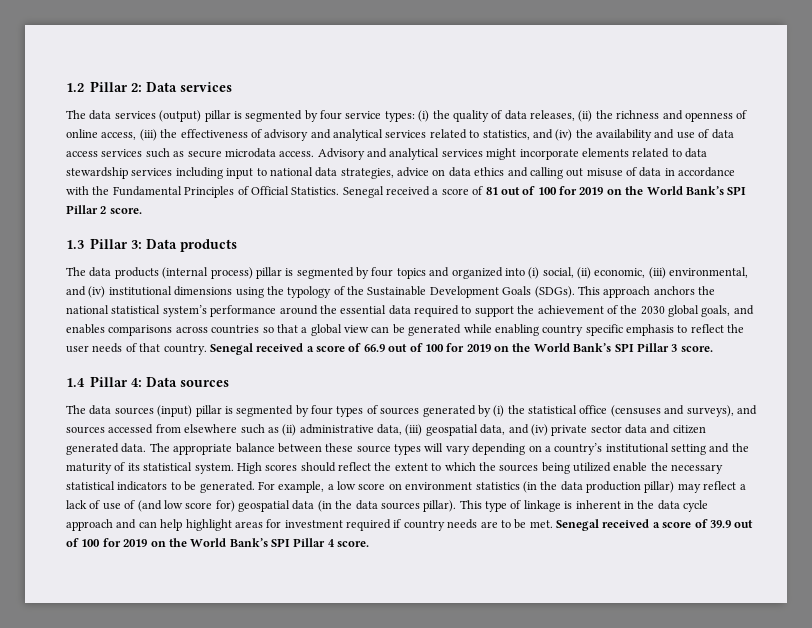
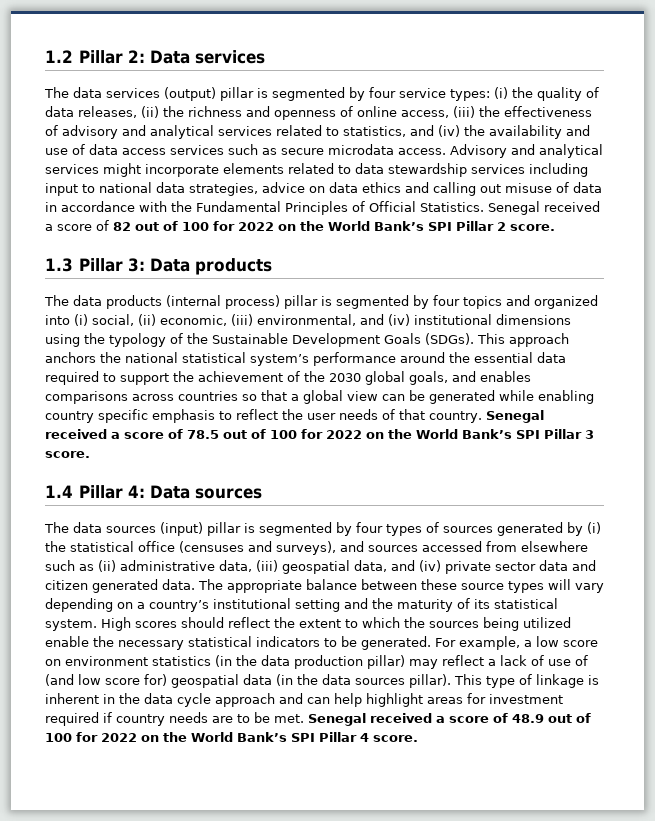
[485,186,604,195] 81 out of 100 for 2019 -> [113,221,274,231] 82 out of 100 for 2022
[363,343,491,352] 66.9 out of 100 for 2019 -> [187,429,362,439] 78.5 out of 100 for 2022
[709,520,754,528] [66,538,148,547] 39.9 out of 100 for 2019 -> [512,713,591,723] [45,732,137,742] 48.9 out of 100 for 2022

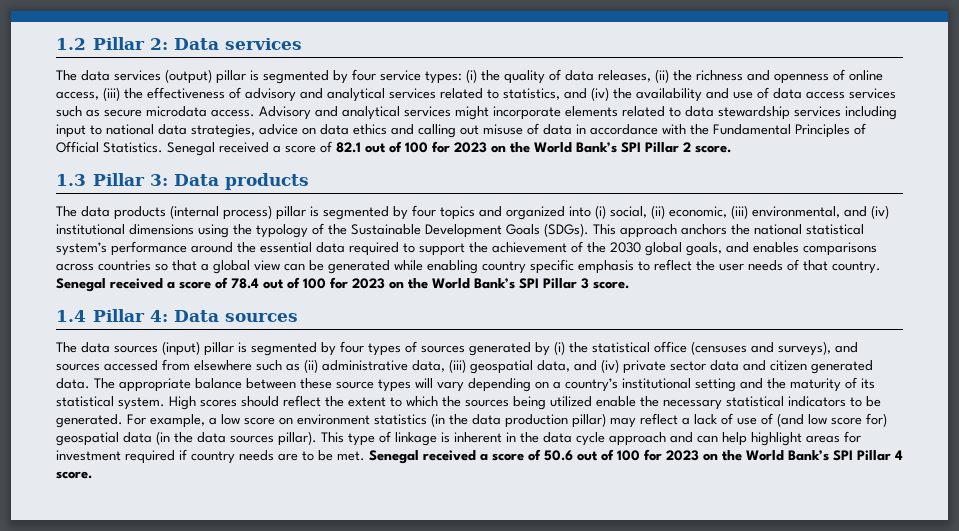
[113,221,274,231] 82 out of 100 for 2022 -> [336,141,487,153] 82.1 out of 100 for 2023
[187,429,362,439] 78.5 out of 100 for 2022 -> [231,277,385,289] 78.4 out of 100 for 2023
[512,713,591,723] [45,732,137,742] 48.9 out of 100 for 2022 -> [544,449,699,461] 50.6 out of 100 for 2023

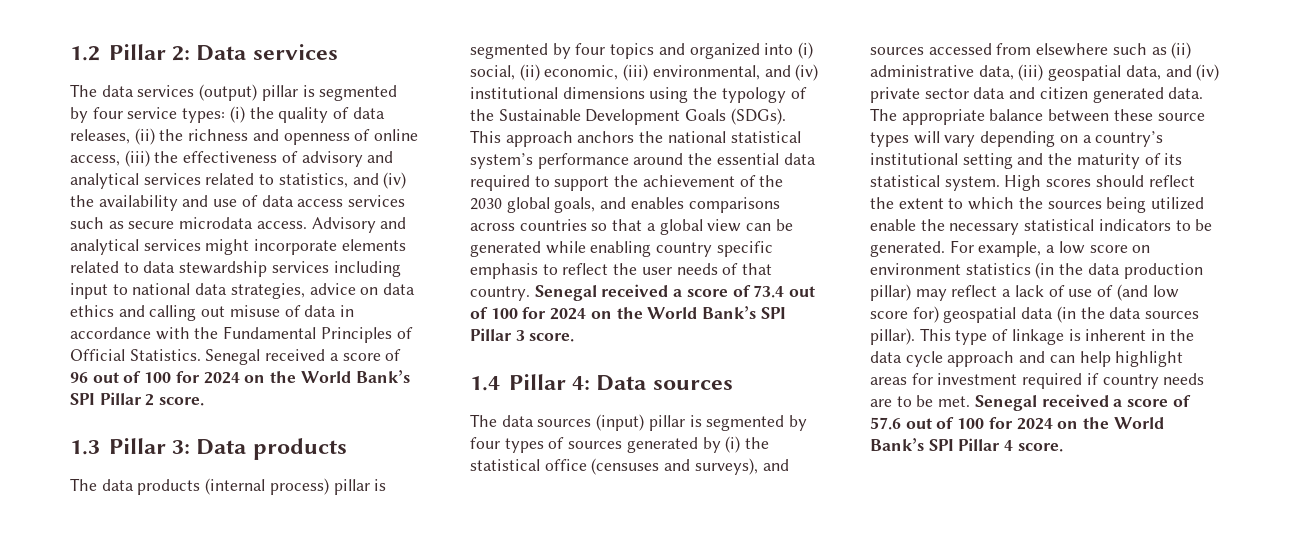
[336,141,487,153] 82.1 out of 100 for 2023 -> [70,371,240,384] 96 out of 100 for 2024
[231,277,385,289] 78.4 out of 100 for 2023 -> [753,285,816,298] [470,307,587,320] 73.4 out of 100 for 2024
[544,449,699,461] 50.6 out of 100 for 2023 -> [870,417,1053,430] 57.6 out of 100 for 2024

